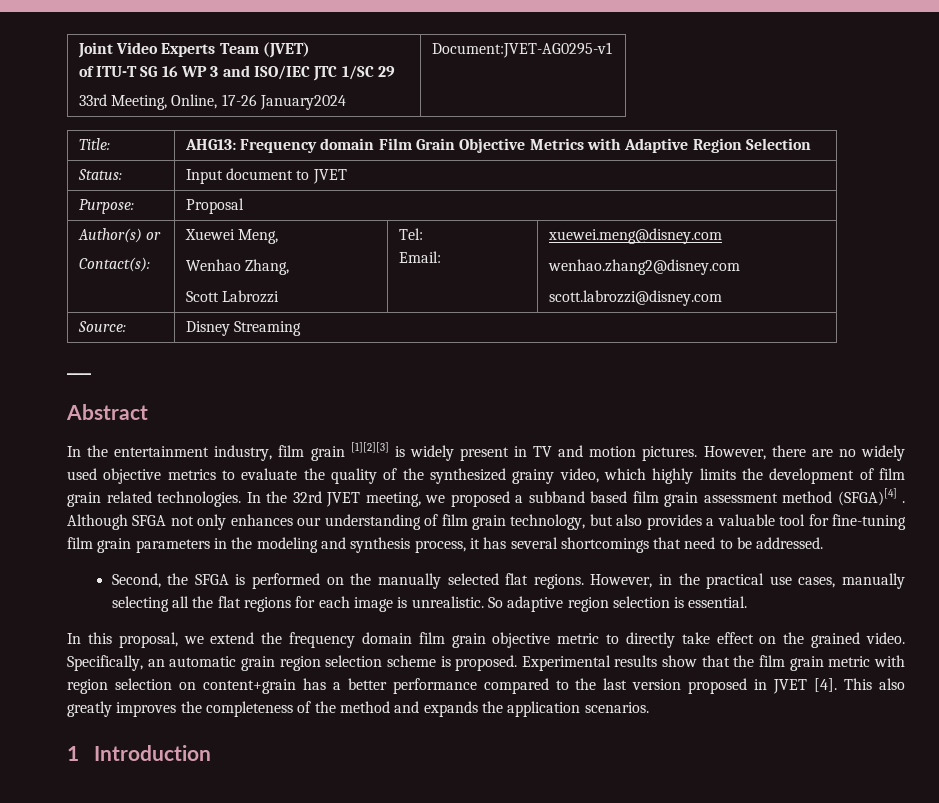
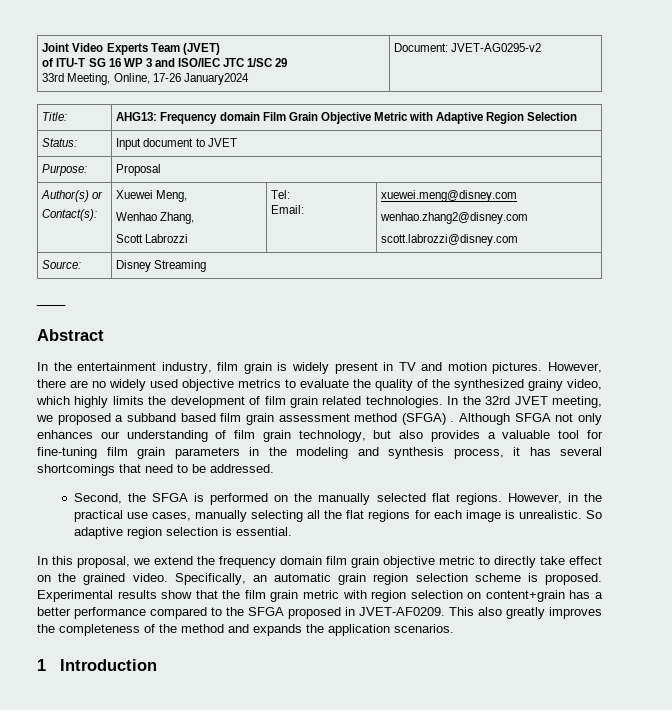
[431,42,612,58] Document:JVET-AG0295-v1 -> [394,43,542,52] Document: JVET-AG0295-v2
[529,138,584,150] Metrics -> [374,112,409,121] Metric
[350,442,389,453] [1][2][3] -> (272, 368) none
[837,488,897,506] (SFGA)[4] -> [401,413,446,425] (SFGA)
[603,678,838,694] last version proposed in JVET [4]. -> [248,607,445,619] SFGA proposed in JVET-AF0209.

